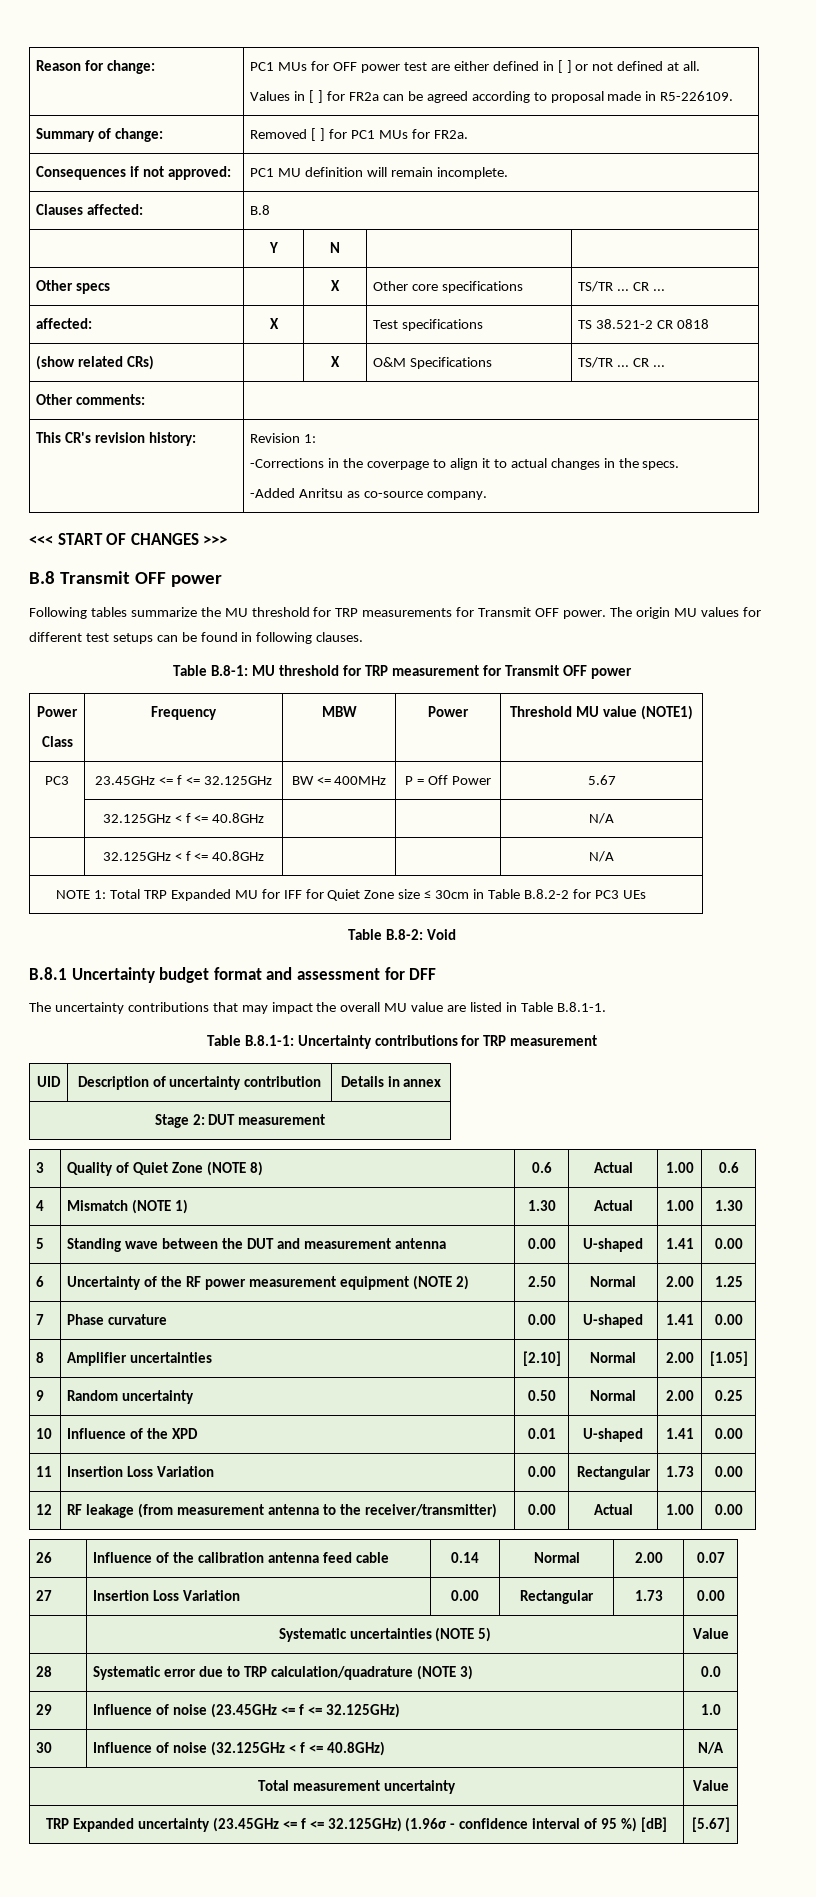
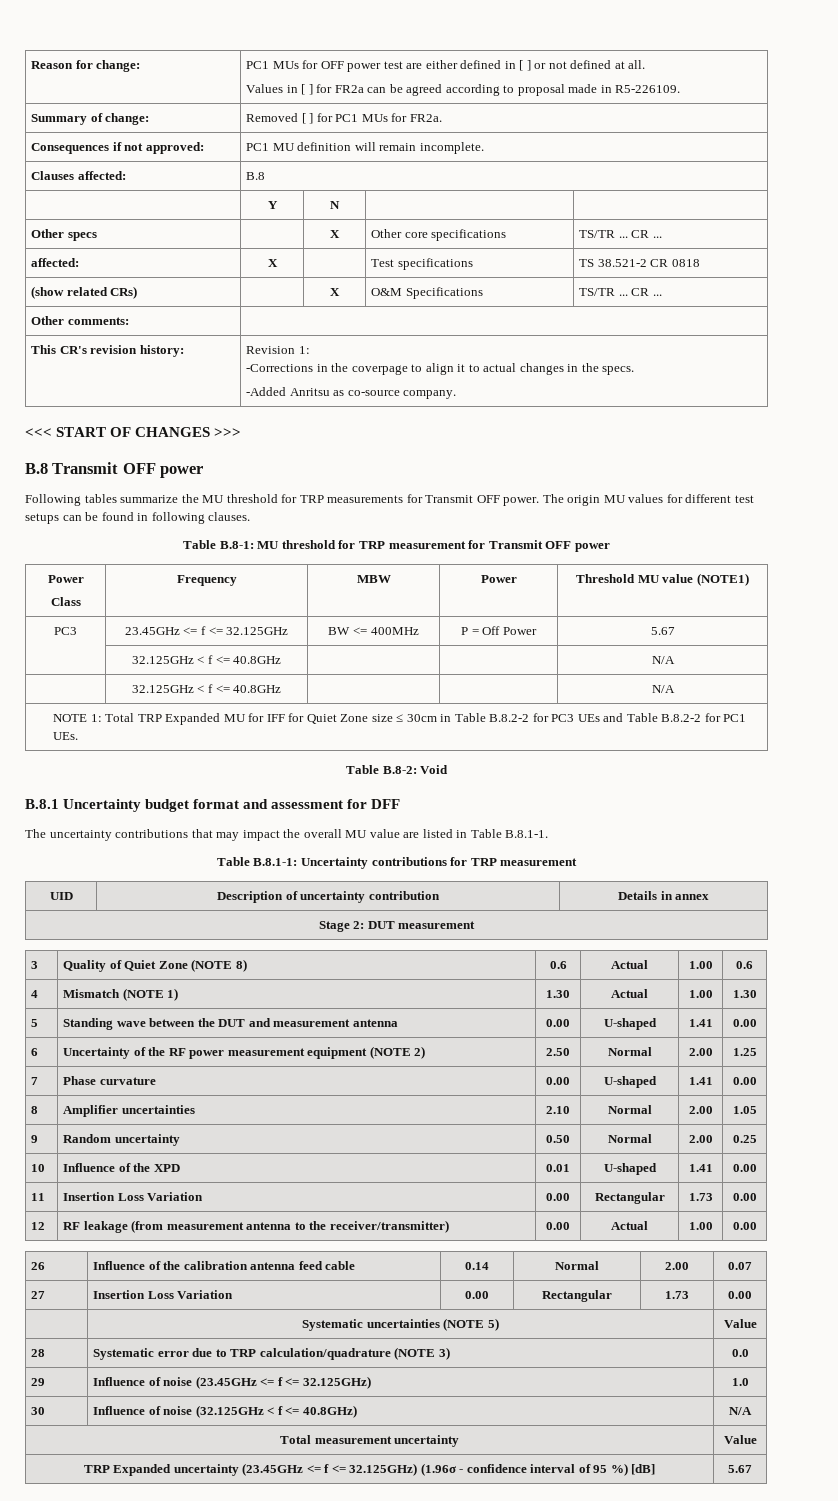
(646, 894) none -> [603,713,747,722] [53,732,79,740] and Table B.8.2-2 for PC1 UEs.
[522,1351,561,1366] [590,1352,636,1363] [665,1352,694,1363] [709,1351,748,1366] [2.10] | Normal | 2.00 | [1.05] -> [546,1106,570,1114] [607,1105,652,1114] [688,1106,713,1114] [732,1106,757,1114] 2.10 | Normal | 2.00 | 1.05
[691,1817,730,1832] [5.67] -> [728,1465,752,1473] 5.67

